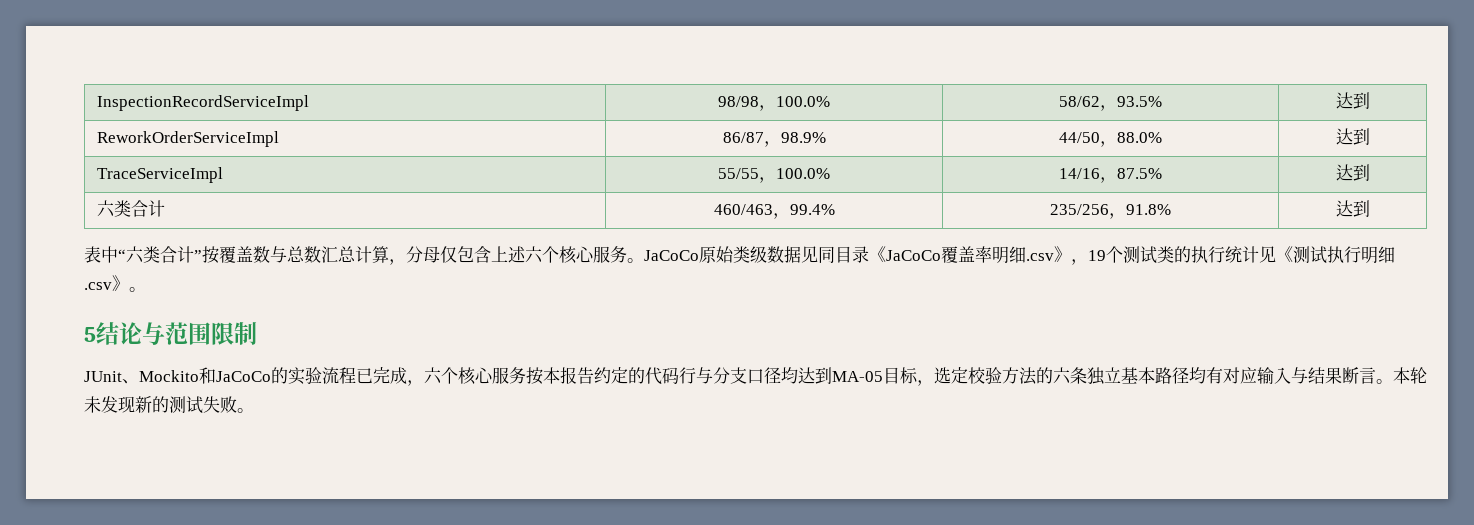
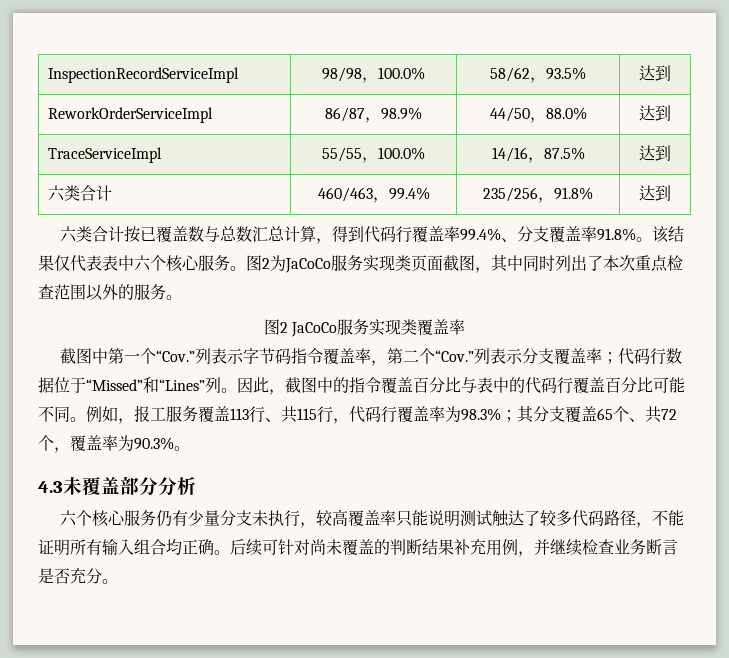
[84,246,219,264] 表中“六类合计”按 -> [60,226,157,243] 六类合计按已
[406,246,1395,265] [84,275,146,292] [84,322,257,345] [84,367,1427,386] [84,396,237,414] 分母仅包含上述六个核心服务。JaCoCo原始类级数据见同目录《JaCoCo覆盖率明细.csv》，19个测试类的执行统计见《测试执行明细.csv》。 // 5结论与范围限制 // JUnit、Mockito和JaCoCo的实验流程已完成，六个核心服务按本报告约定的代码行与分支口径均达到MA-05目标，选定校验方法的六条独立基本路径均有对应输入与结果断言。本轮未发现新的测试失败 -> [332,226,685,243] [38,255,683,273] [38,284,182,301] [263,319,466,337] [60,348,683,366] [38,377,685,395] [38,405,677,424] [38,435,190,453] [38,476,196,496] [60,509,685,528] [38,539,678,557] [38,568,102,584] 得到代码行覆盖率99.4%、分支覆盖率91.8%。该结果仅代表表中六个核心服务。图2为JaCoCo服务实现类页面截图，其中同时列出了本次重点检查范围以外的服务。 // 图2 JaCoCo服务实现类覆盖率 // 截图中第一个“Cov.”列表示字节码指令覆盖率，第二个“Cov.”列表示分支覆盖率；代码行数据位于“Missed”和“Lines”列。因此，截图中的指令覆盖百分比与表中的代码行覆盖百分比可能不同。例如，报工服务覆盖113行、共115行，代码行覆盖率为98.3%；其分支覆盖65个、共72个，覆盖率为90.3%。 // 4.3未覆盖部分分析 // 六个核心服务仍有少量分支未执行，较高覆盖率只能说明测试触达了较多代码路径，不能证明所有输入组合均正确。后续可针对尚未覆盖的判断结果补充用例，并继续检查业务断言是否充分

